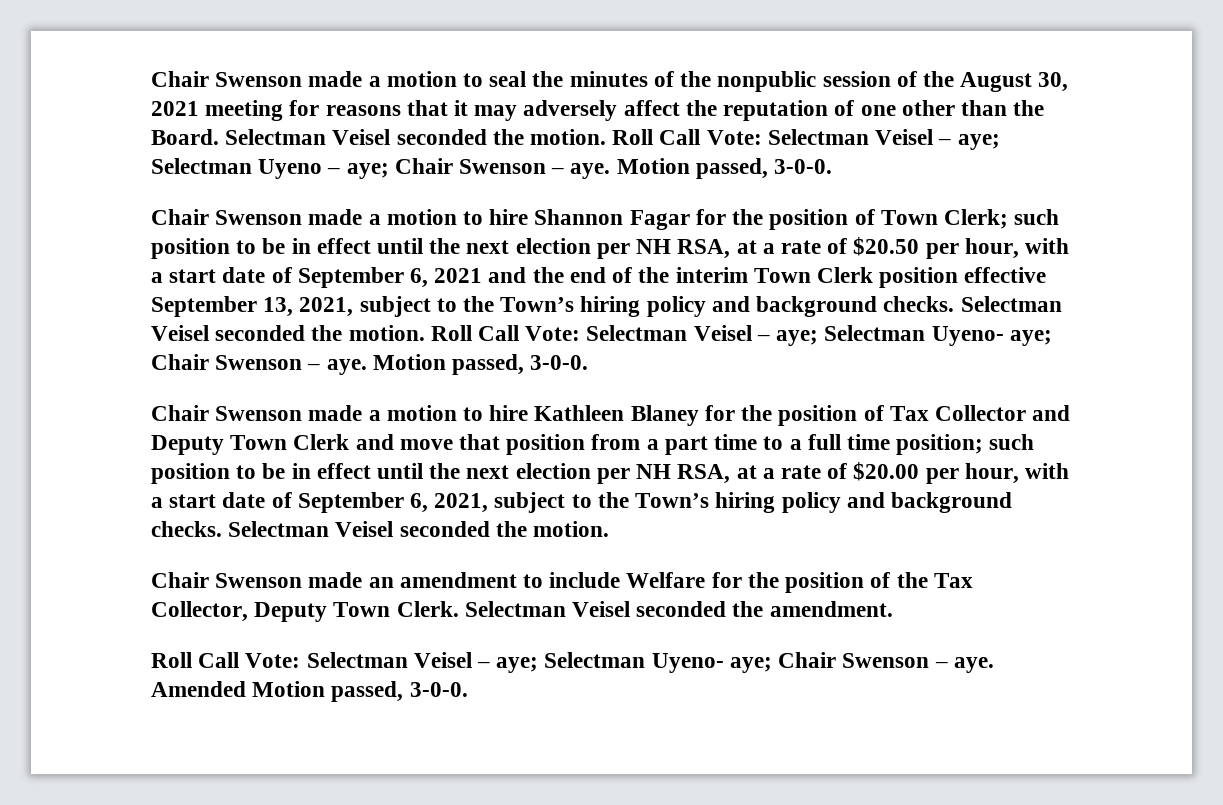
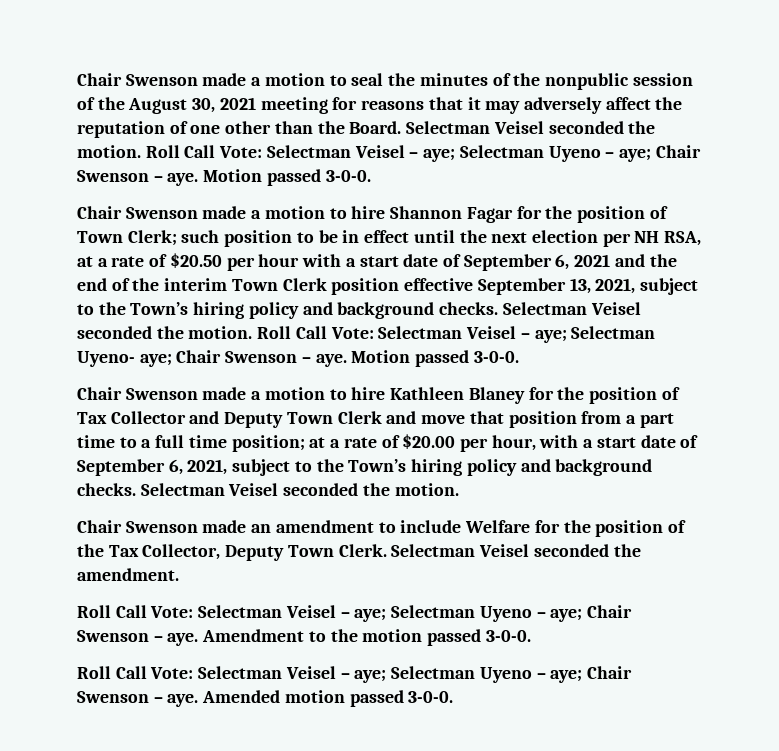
[695,158,768,179] passed, -> [266,169,321,186] passed
[964,238,1019,259] hour, -> [258,254,300,267] hour
[452,354,525,375] passed, -> [415,350,470,367] passed
[989,434,1035,450] [151,463,731,484] such position to be in effect until the next election per NH RSA, -> (305, 443) none
[651,653,724,673] Uyeno- -> [479,605,632,622] [77,629,531,646] [77,666,546,683] Uyeno – aye; Chair Swenson – aye. Amendment to the motion passed 3-0-0. // Roll Call Vote: Selectman Veisel – aye; Selectman Uyeno –
[252,681,404,702] Motion passed, -> [284,690,404,707] motion passed

